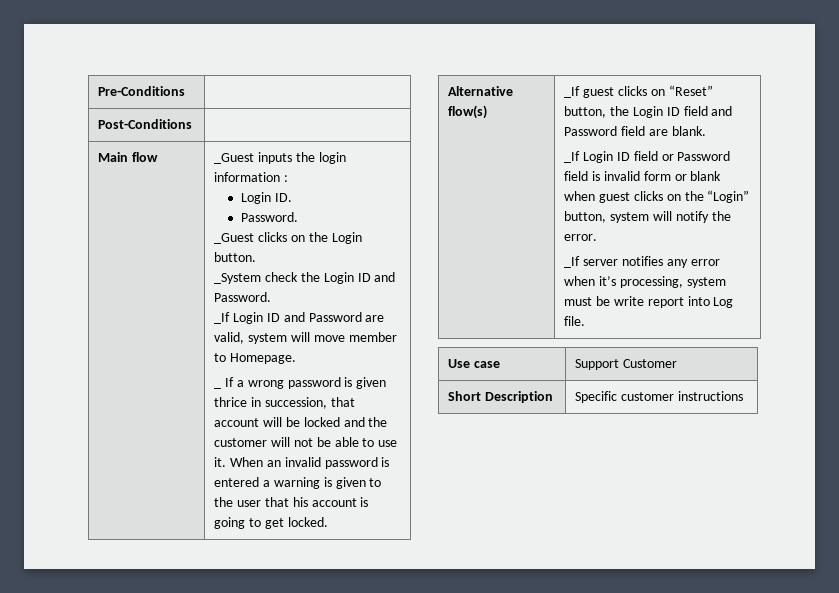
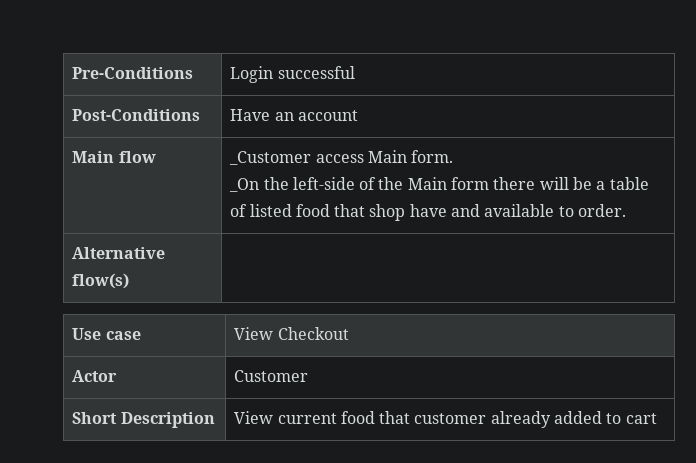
(186, 91) none -> [230,66,355,83] Login successful
(193, 124) none -> [230,109,358,121] Have an account
[214,152,346,164] [214,172,289,182] [240,192,292,204] [240,212,298,222] [214,232,362,244] [214,252,257,262] [214,272,396,284] [214,292,272,302] [214,312,385,324] [214,332,397,344] [214,353,297,364] [214,387,222,389] [225,377,387,389] [214,397,355,409] [214,417,388,427] [214,437,398,447] [214,457,390,469] [214,477,382,489] [214,497,369,507] [214,517,328,529] [448,86,514,96] [448,105,488,119] [564,85,713,98] [564,106,733,118] [564,126,706,136] [564,151,731,163] [564,171,722,181] [564,190,750,203] [564,211,731,223] [564,234,598,241] [564,256,720,268] [564,276,726,288] [564,296,734,308] [564,316,586,326] _Guest inputs the login information : // Login ID. // Password. // _Guest clicks on the Login button. // _System check the Login ID and Password. // _If Login ID and Password are valid, system will move member to Homepage. // _ If a wrong password is given thrice in succession, that account will be locked and the customer will not be able to use it. When an invalid password is entered a warning is given to the user that his account is going to get locked. // Alternative flow(s) | _If guest clicks on “Reset” button, the Login ID field and Password field are blank. // _If Login ID field or Password field is invalid form or blank when guest clicks on the “Login” button, system will notify the error. // _If server notifies any error when it’s processing, system must be write report into Log file. -> [229,150,454,165] [229,177,649,192] [230,204,627,221] [72,247,166,259] [72,273,130,289] _Customer access Main form. // _On the left-side of the Main form there will be a table of listed food that shop have and available to order. // Alternative flow(s) |
[575,359,620,370] Support -> [234,327,349,340] [72,370,118,382] View Checkout // Actor |
[575,391,743,403] Specific customer instructions -> [234,411,657,428] View current food that customer already added to cart

